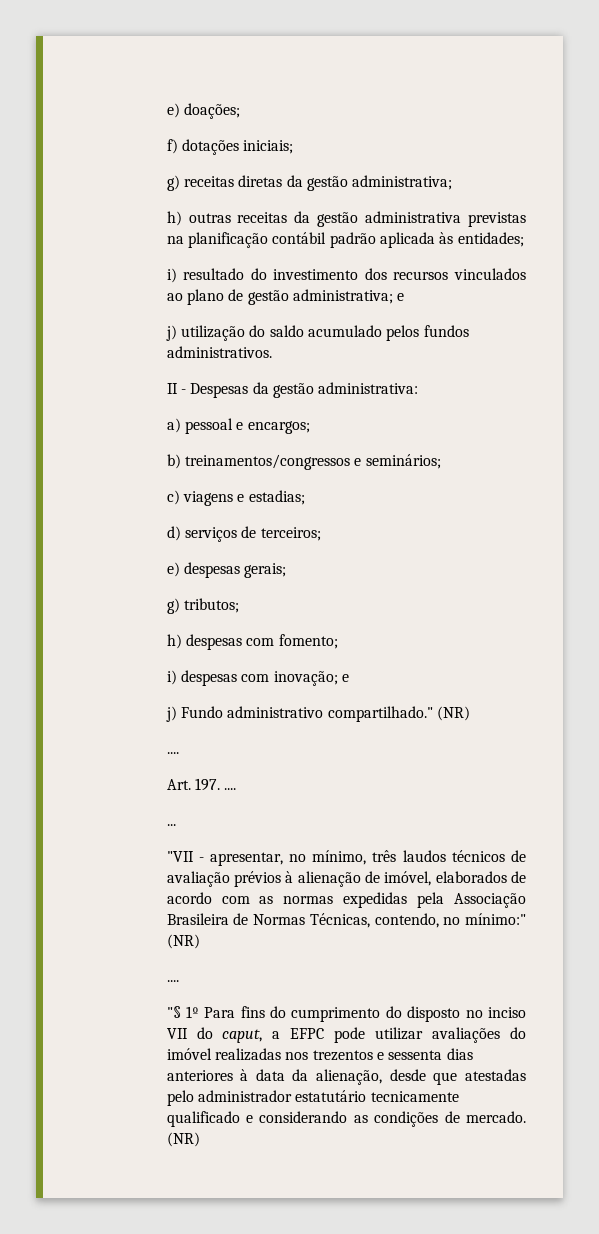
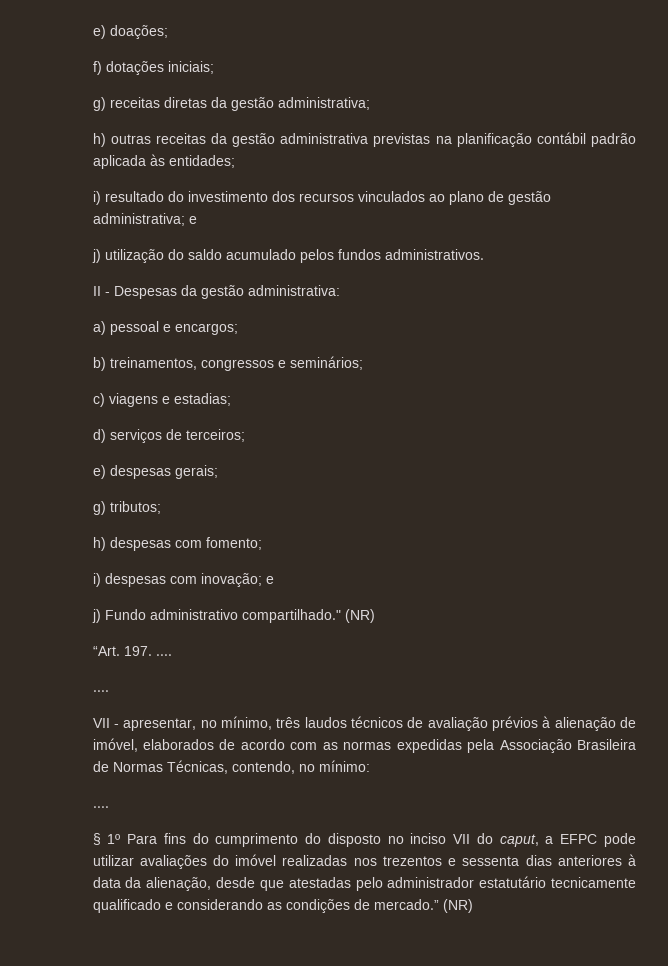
[184,454,350,470] treinamentos/congressos -> [109,357,274,371] treinamentos, congressos
[166,752,179,754] [166,779,191,790] .... // Art. -> [92,646,120,656] “Art.
[166,824,176,826] [166,851,194,862] ... // "VII -> [92,690,109,692] [92,718,110,728] .... // VII
[465,913,526,925] [166,934,200,949] [166,980,179,982] [166,1006,181,1018] mínimo:" (NR) // .... // "§ -> [318,760,370,772] [92,806,109,808] [92,833,101,845] mínimo: // .... // §
[466,1111,526,1123] mercado. -> [373,899,439,910] mercado.”

